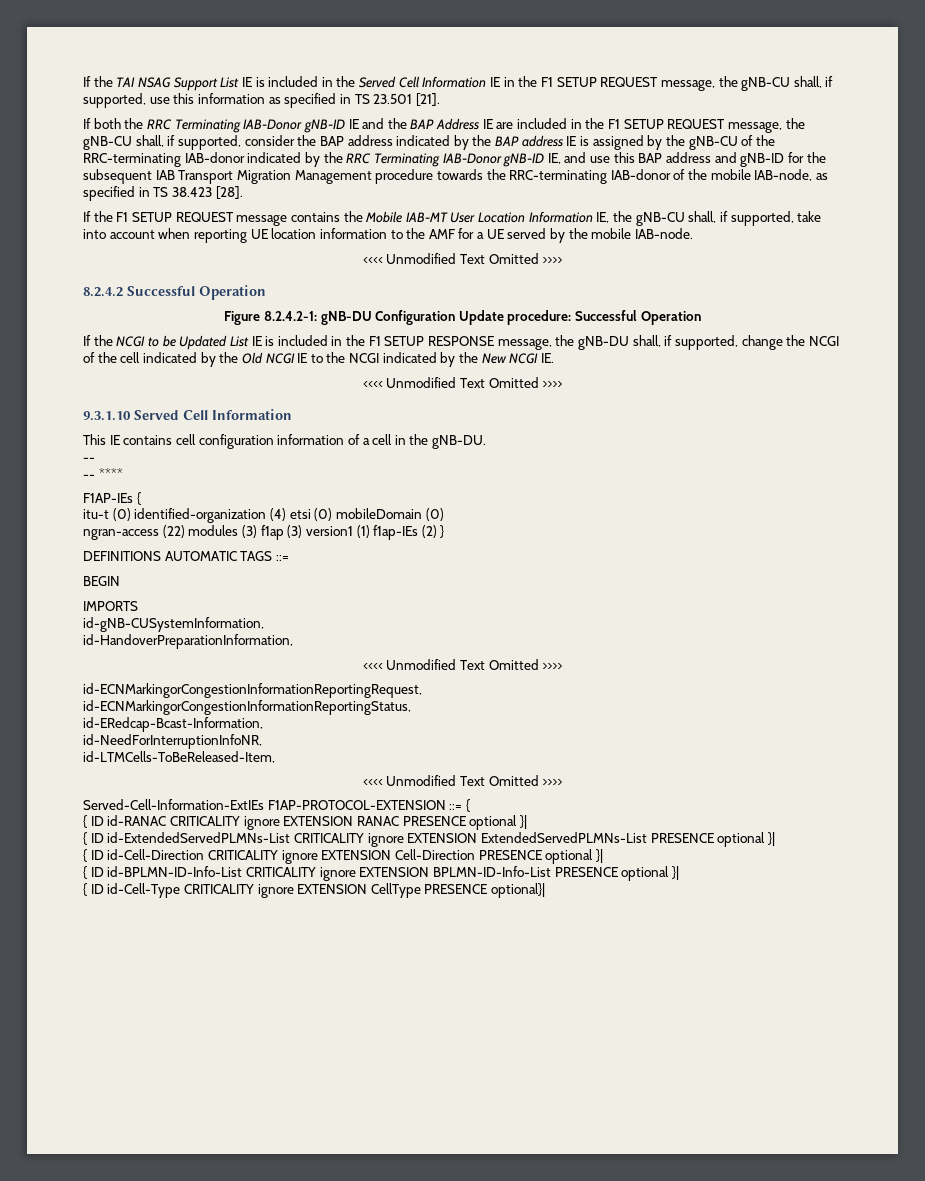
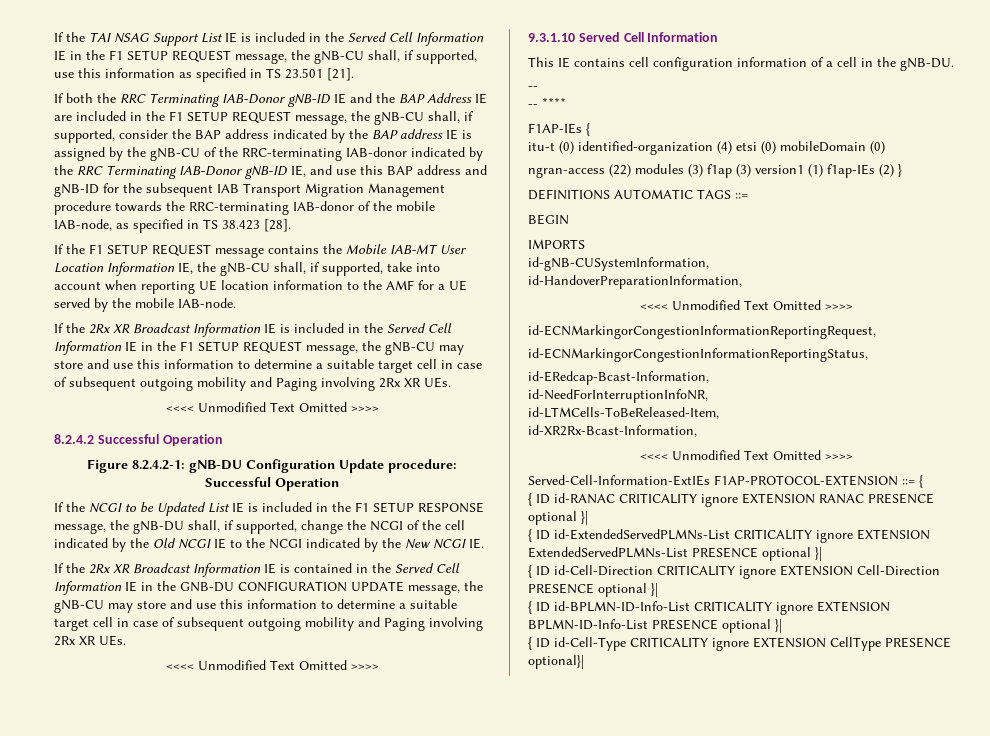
(693, 233) none -> [54,323,452,337] [54,341,464,355] [54,359,482,373] [54,377,451,391] // If the 2Rx XR Broadcast Information IE is included in the Served Cell Information IE in the F1 SETUP REQUEST message, the gNB-CU may store and use this information to determine a suitable target cell in case of subsequent outgoing mobility and Paging involving 2Rx XR UEs.
(554, 358) none -> [54,563,460,577] [54,581,483,595] [54,599,457,613] [54,617,483,631] [54,635,126,646] // If the 2Rx XR Broadcast Information IE is contained in the Served Cell Information IE in the GNB-DU CONFIGURATION UPDATE message, the gNB-CU may store and use this information to determine a suitable target cell in case of subsequent outgoing mobility and Paging involving 2Rx XR UEs.
(275, 757) none -> [528,425,697,437] // id-XR2Rx-Bcast-Information,

